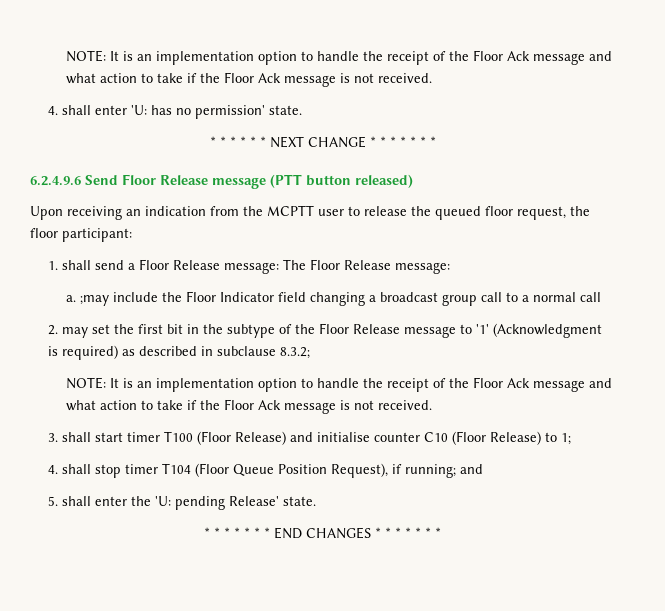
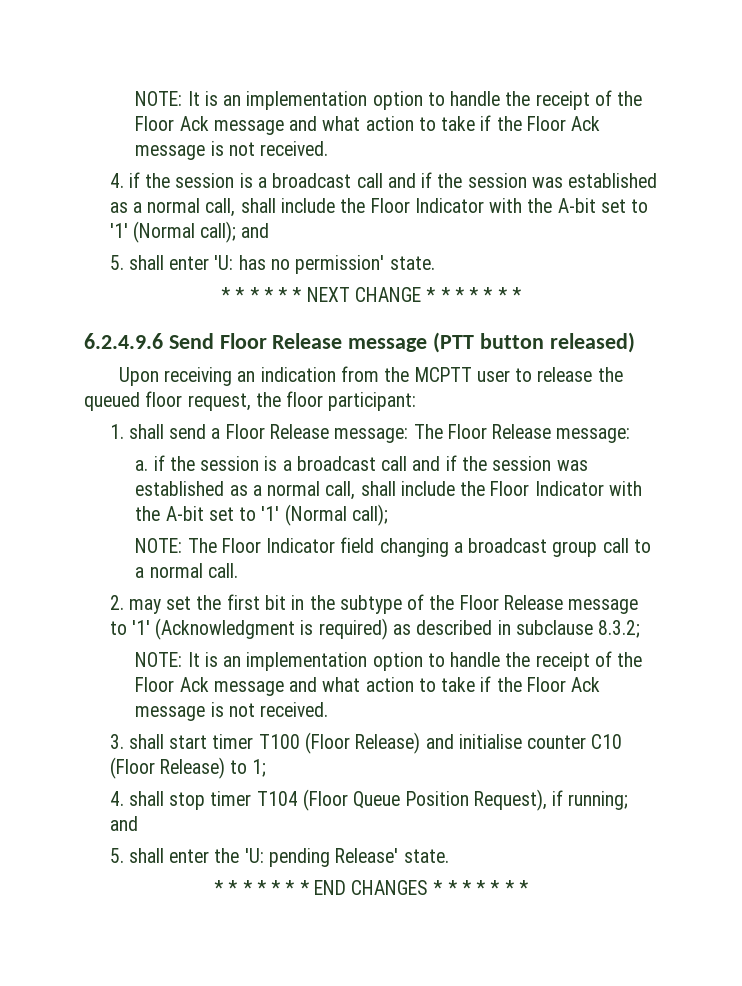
(58, 110) none -> [128,172,658,188] [109,198,649,217] [109,221,270,243] [109,255,124,270] if the session is a broadcast call and if the session was established as a normal call, shall include the Floor Indicator with the A-bit set to '1' (Normal call); and // 5.
[79,292,182,306] ;may include the -> [153,455,588,471] [135,481,642,500] [135,504,388,526] [135,538,217,553] if the session is a broadcast call and if the session was established as a normal call, shall include the Floor Indicator with the A-bit set to '1' (Normal call); // NOTE: The
[579,292,601,302] call -> [207,563,238,578] call.

